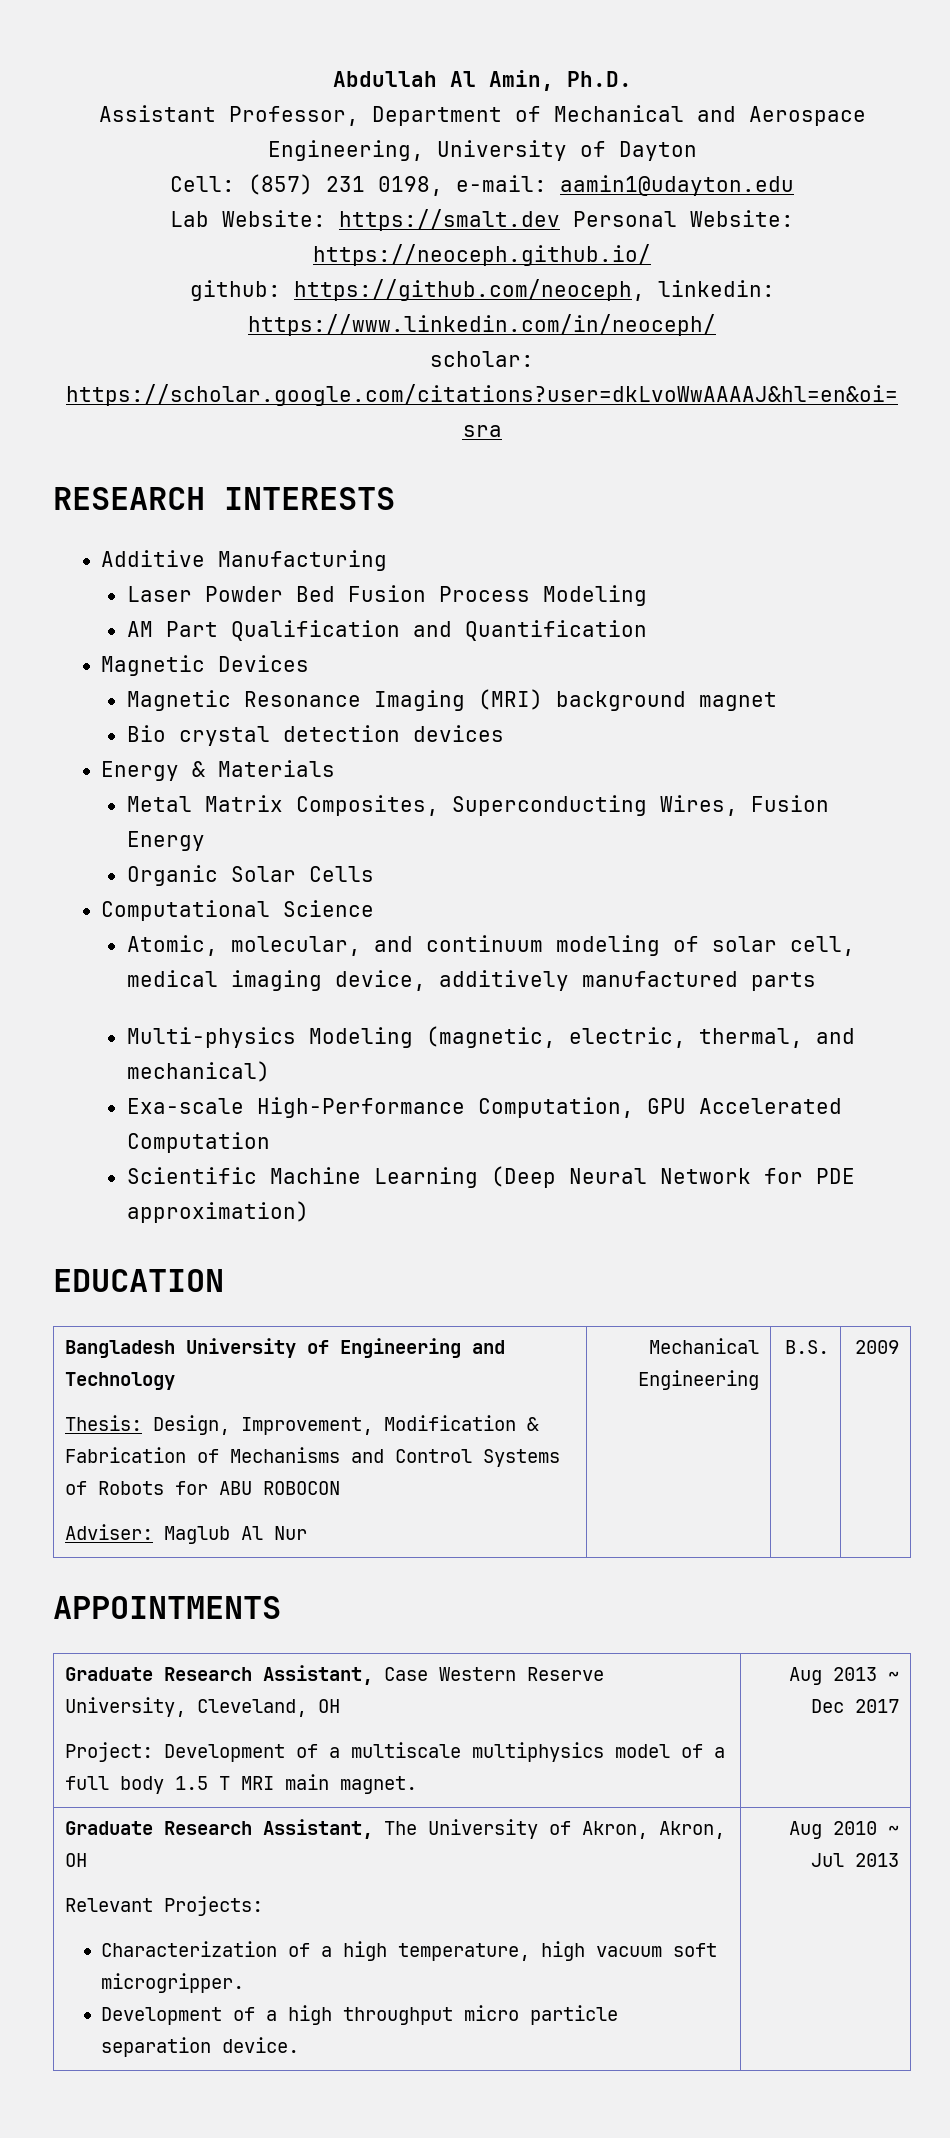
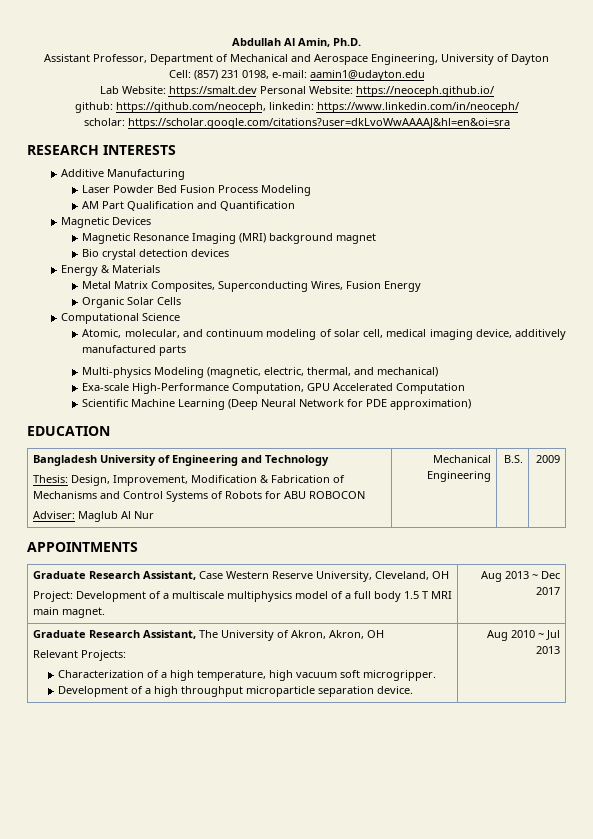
[463,2005,618,2025] micro particle -> [245,686,315,697] microparticle

